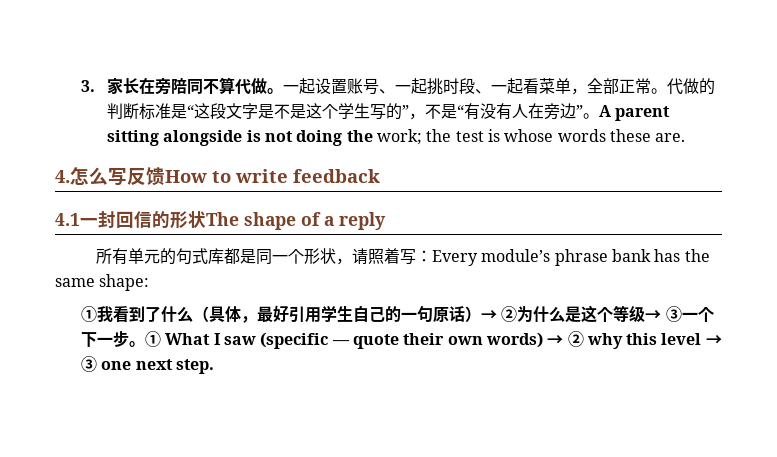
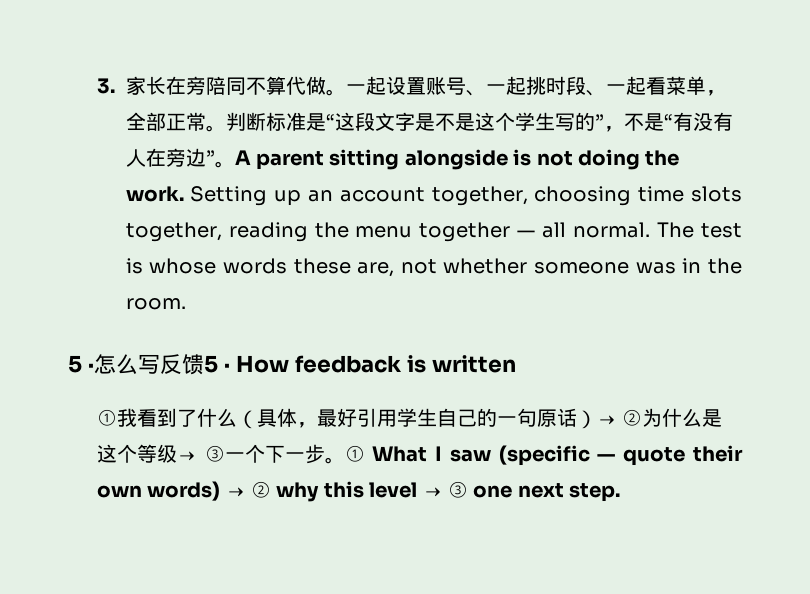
[666,78,715,95] 代做的 -> (226, 128) none
[376,129,452,145] work; the -> [125,186,742,206] [125,222,695,242] work. Setting up an account together, choosing time slots together, reading the menu together — all normal. The
[655,133,686,142] [55,167,380,186] [55,211,386,230] [96,248,710,266] [55,274,150,291] are. // 4.怎么写反馈How to write feedback // 4.1一封回信的形状The shape of a reply // 所有单元的句式库都是同一个形状，请照着写：Every module’s phrase bank has the same shape: -> [357,258,742,277] [125,297,186,310] [68,354,516,375] are, not whether someone was in the room. // 5 ·怎么写反馈5 · How feedback is written

